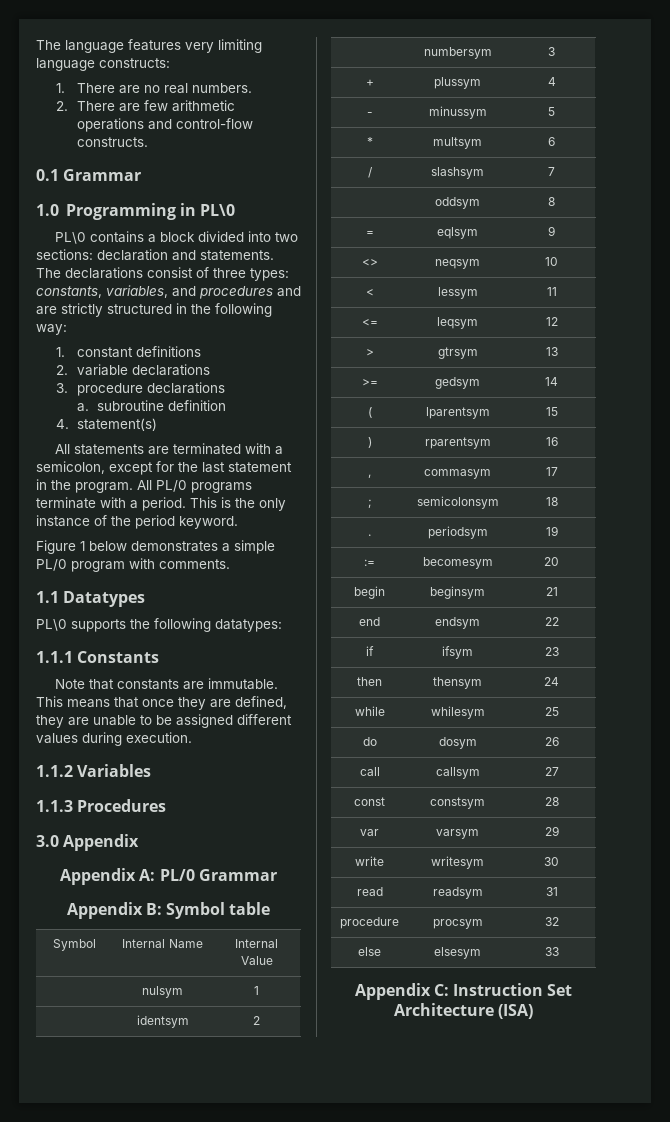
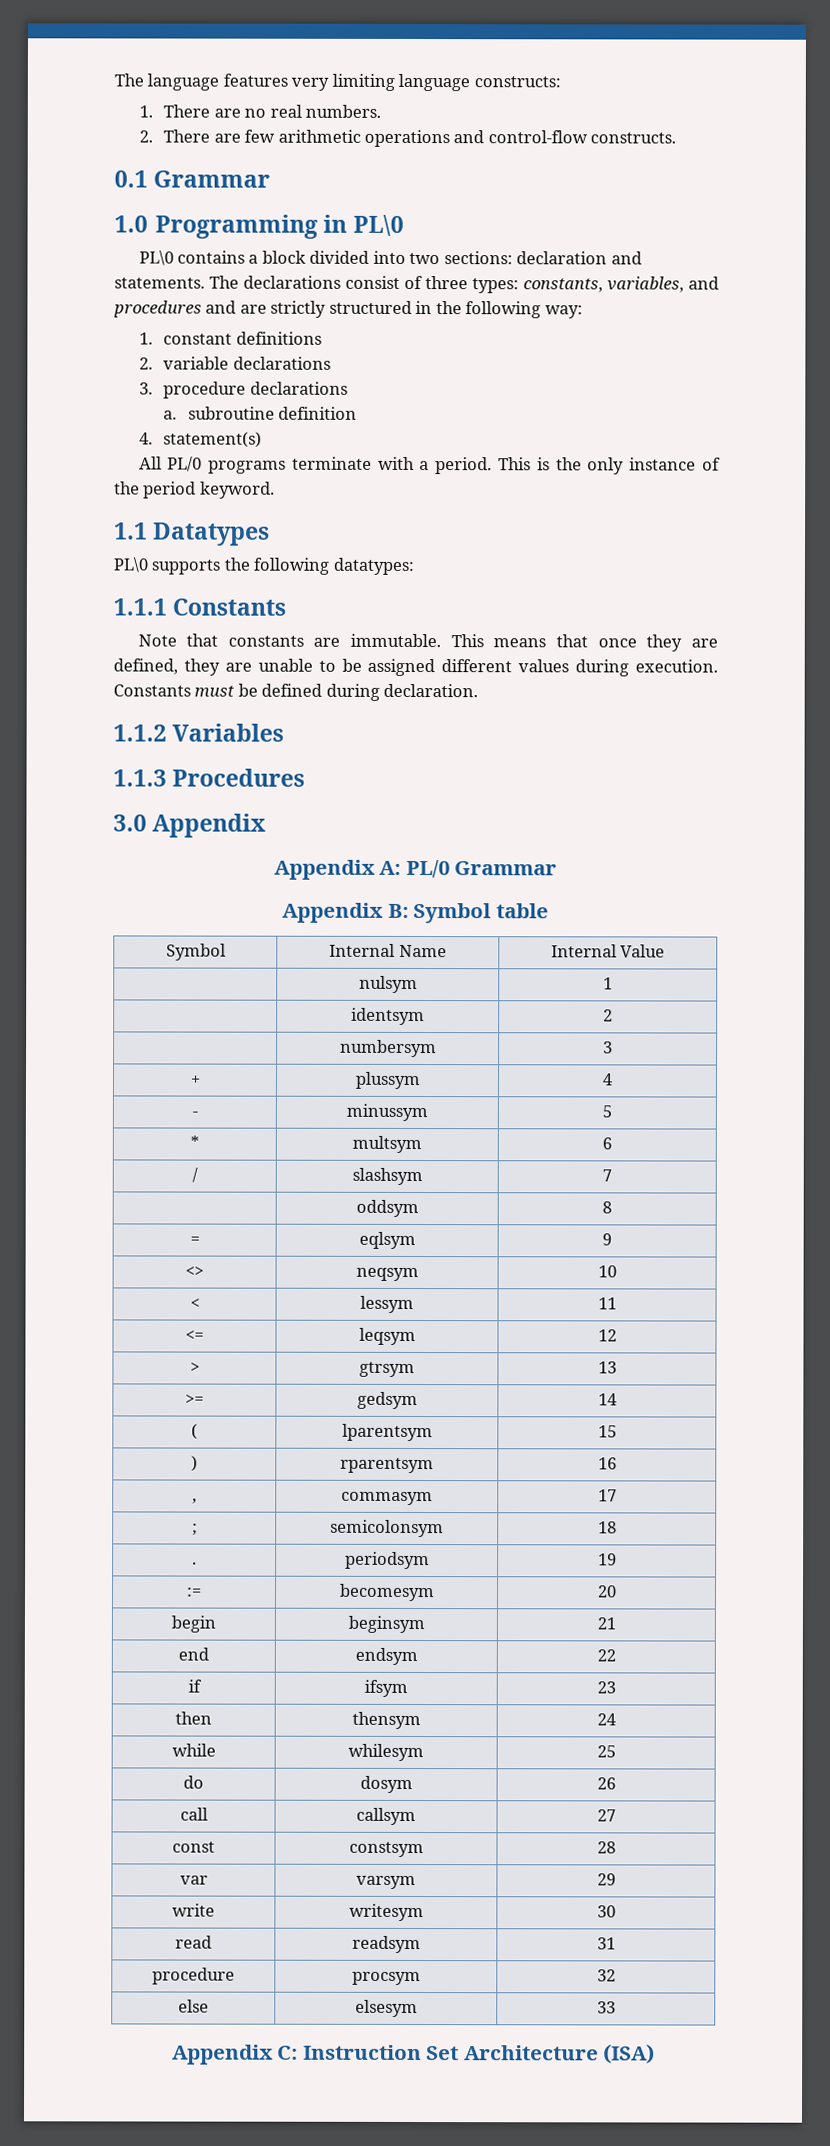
[73,443,283,455] [36,461,292,475] [36,479,152,493] statements are terminated with a semicolon, except for the last statement in the program. All -> (162, 463) none
[36,540,275,554] [36,558,230,572] // Figure 1 below demonstrates a simple PL/0 program with comments. -> (275, 490) none
(192, 737) none -> [113,683,479,701] Constants must be defined during declaration.

